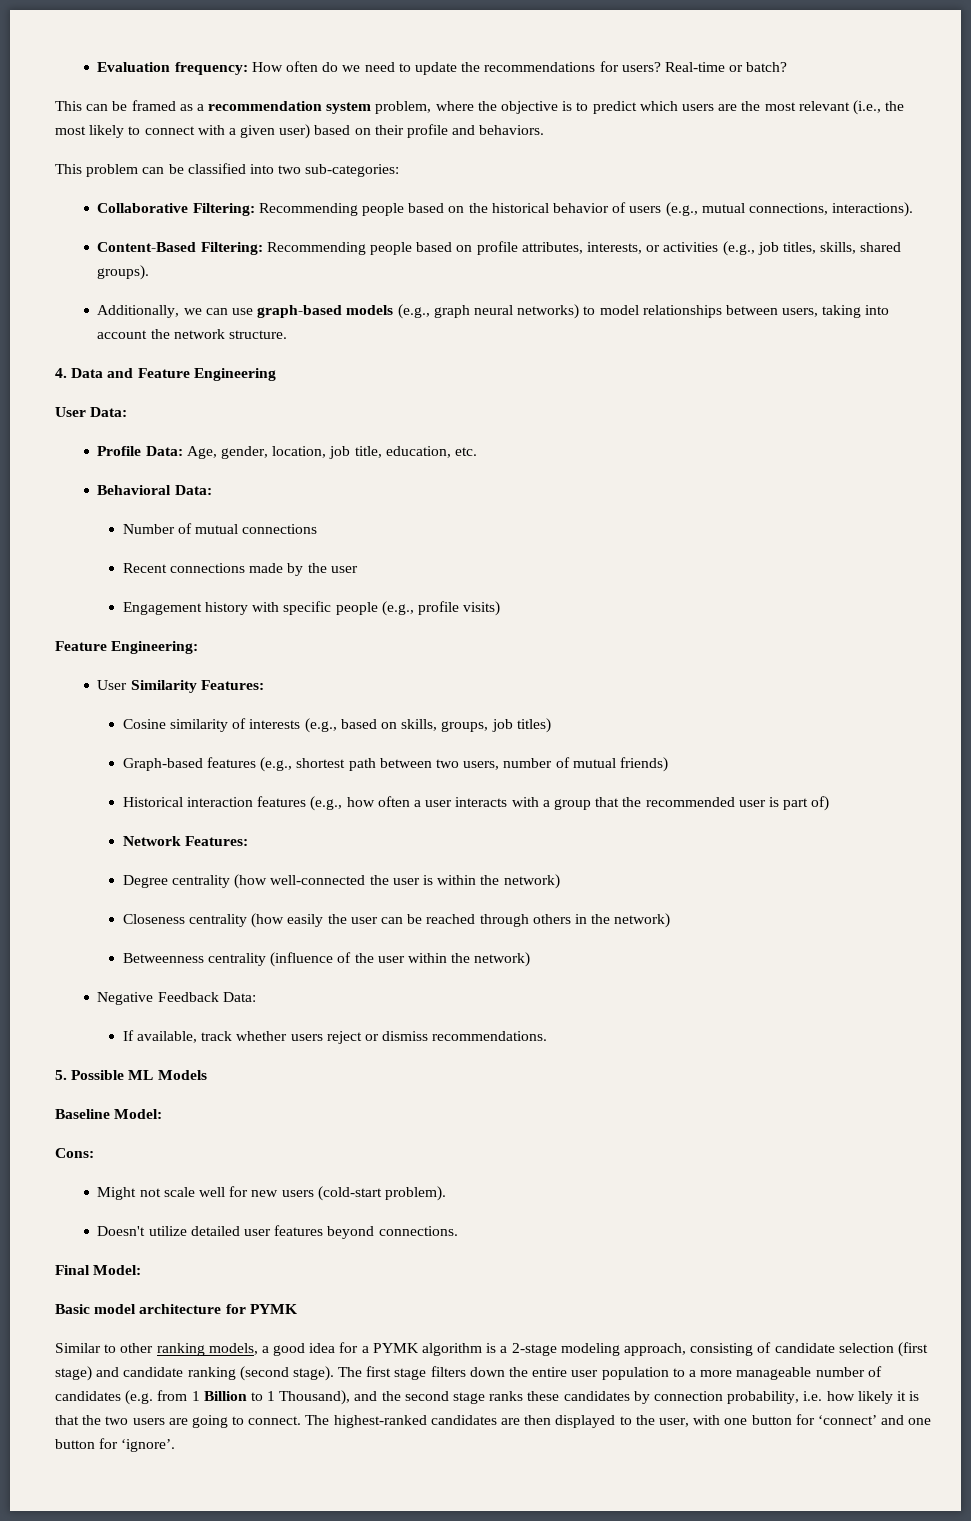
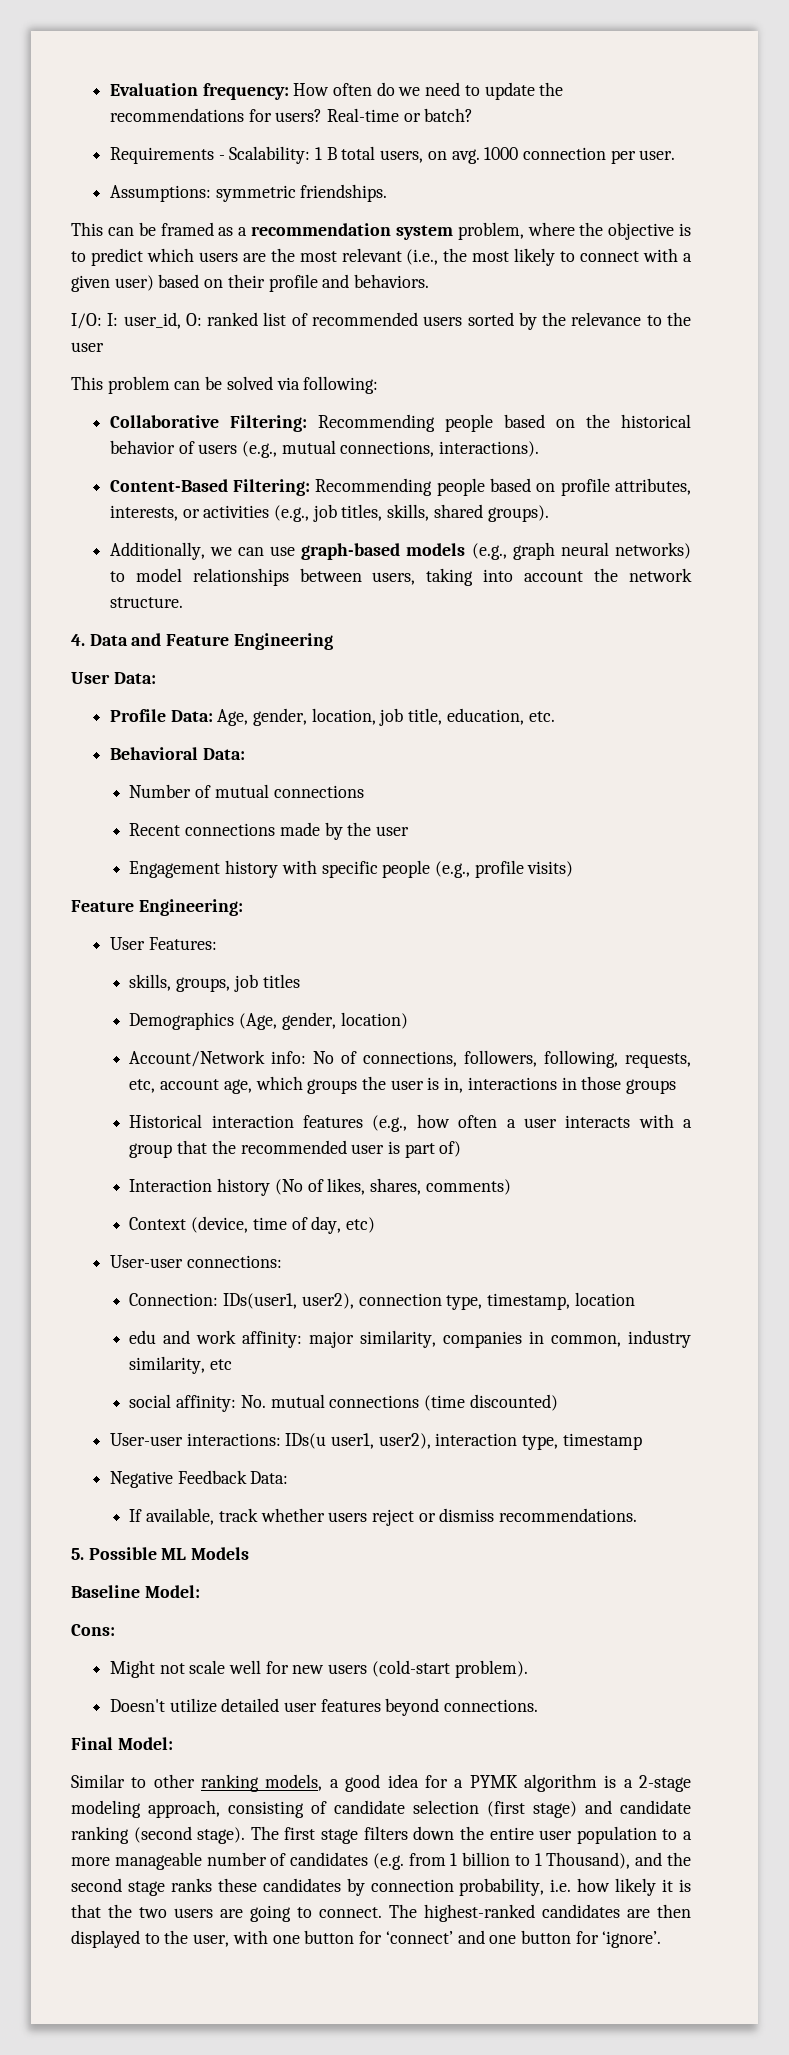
(788, 67) none -> [109,146,676,164] [109,184,388,202] // Requirements - Scalability: 1 B total users, on avg. 1000 connection per user. // Assumptions: symmetric friendships.
(545, 130) none -> [71,312,691,330] [71,342,104,352] // I/O: I: user_id, O: ranked list of recommended users sorted by the relevance to the user
[187,163,400,177] classified into two sub-categories: -> [226,376,379,394] solved via following:
[130,680,264,693] [122,718,551,733] [122,757,668,772] Similarity Features: // Cosine similarity of interests (e.g., based on skills, groups, job titles) // Graph-based features (e.g., shortest path between two users, number of mutual friends) -> [148,937,217,950] [129,974,300,992] [129,1012,408,1030] [129,1050,692,1068] [129,1076,677,1094] Features: // skills, groups, job titles // Demographics (Age, gender, location) // Account/Network info: No of connections, followers, following, requests, etc, account age, which groups the user is in, interactions in those groups
[122,836,249,846] [122,874,560,889] [122,913,671,928] [122,952,531,967] Network Features: // Degree centrality (how well-connected the user is within the network) // Closeness centrality (how easily the user can be reached through others in the network) // Betweenness centrality (influence of the user within the network) -> [129,1178,511,1196] [129,1216,375,1234] [109,1255,282,1268] [129,1292,635,1310] [129,1330,692,1348] [129,1356,233,1374] [129,1394,558,1412] [109,1433,642,1450] Interaction history (No of likes, shares, comments) // Context (device, time of day, etc) // User-user connections: // Connection: IDs(user1, user2), connection type, timestamp, location // edu and work affinity: major similarity, companies in common, industry similarity, etc // social affinity: No. mutual connections (time discounted) // User-user interactions: IDs(u user1, user2), interaction type, timestamp
[55,1304,297,1314] // Basic model architecture for PYMK -> (173, 1743) none
[203,1391,247,1401] Billion -> [462,1852,511,1866] billion

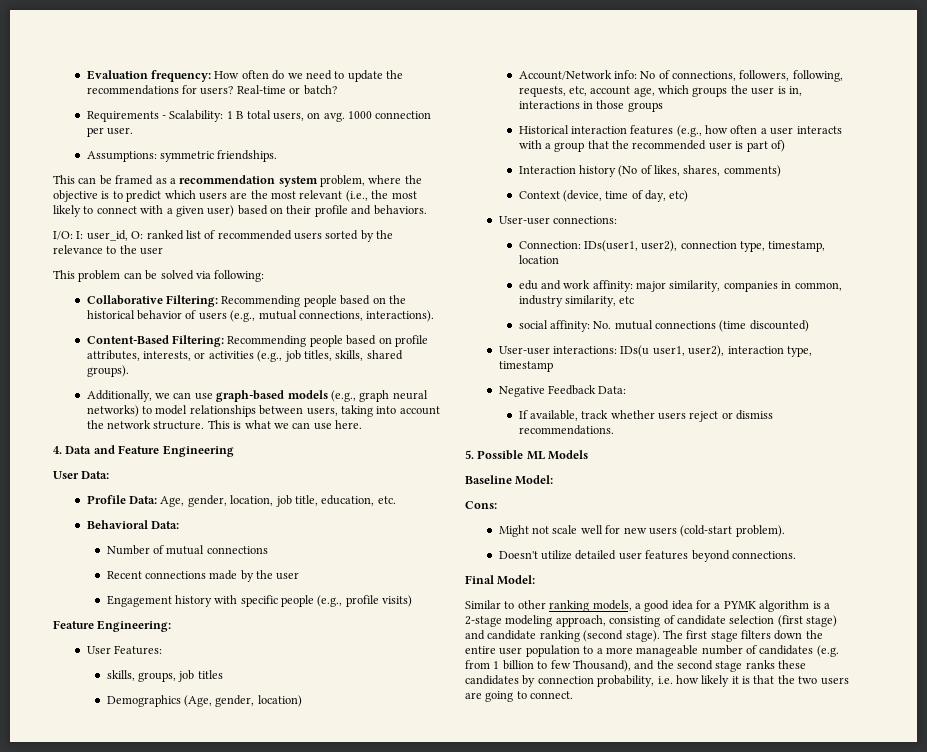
(183, 602) none -> [207,420,363,430] This is what we can use here.
[534,1853,542,1866] 1 -> [550,660,571,669] few
[389,1904,691,1922] [71,1930,662,1948] The highest-ranked candidates are then displayed to the user, with one button for ‘connect’ and one button for ‘ignore’. -> (574, 695) none

